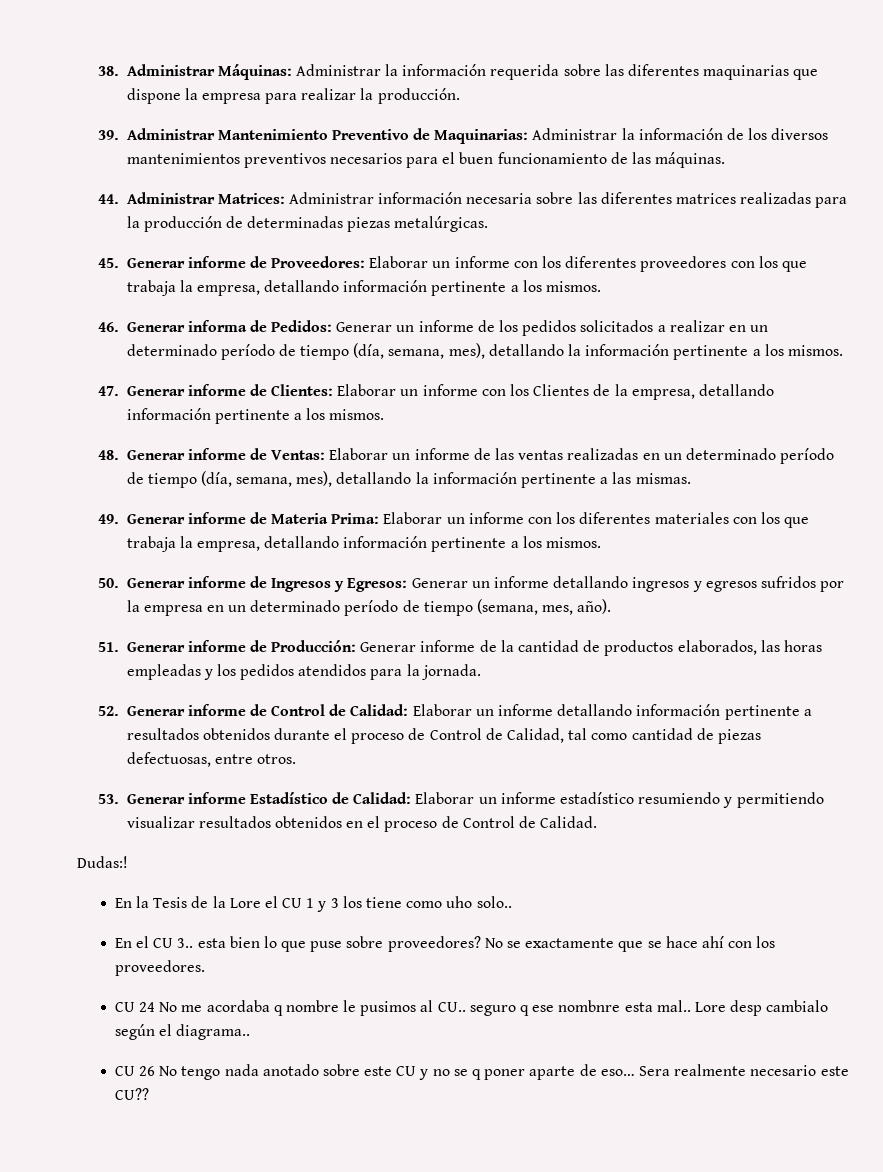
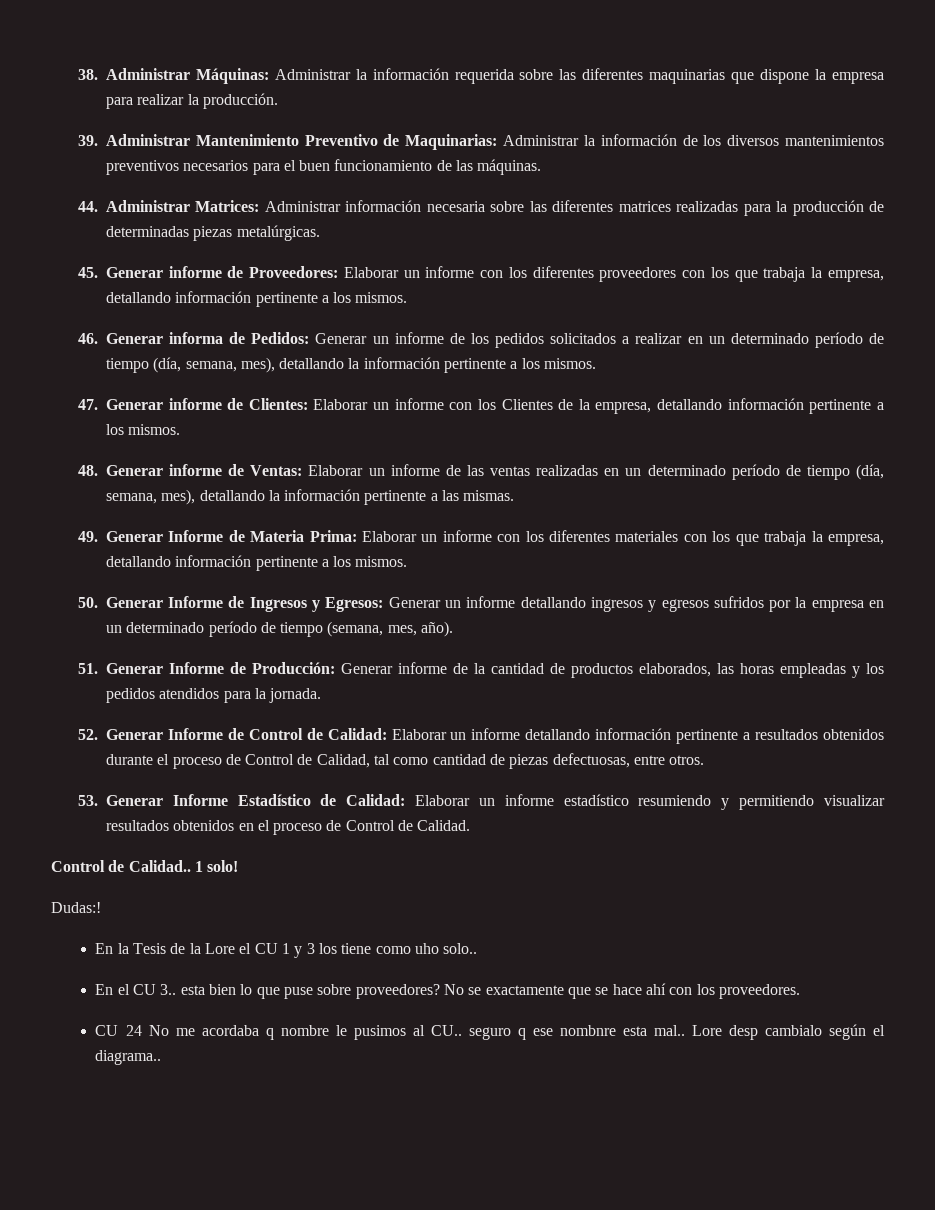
[187,512,246,524] informe -> [168,530,224,542] Informe
[187,576,246,588] informe -> [168,596,224,608] Informe
[187,640,246,652] informe -> [168,662,224,674] Informe
[187,704,246,716] informe -> [167,728,223,740] Informe
[187,792,246,804] informe -> [172,794,228,806] Informe
(598, 822) none -> [51,860,239,872] // Control de Calidad.. 1 solo!
[114,1064,849,1080] [114,1088,149,1100] // CU 26 No tengo nada anotado sobre este CU y no se q poner aparte de eso… Sera realmente necesario este CU?? -> (162, 1057) none

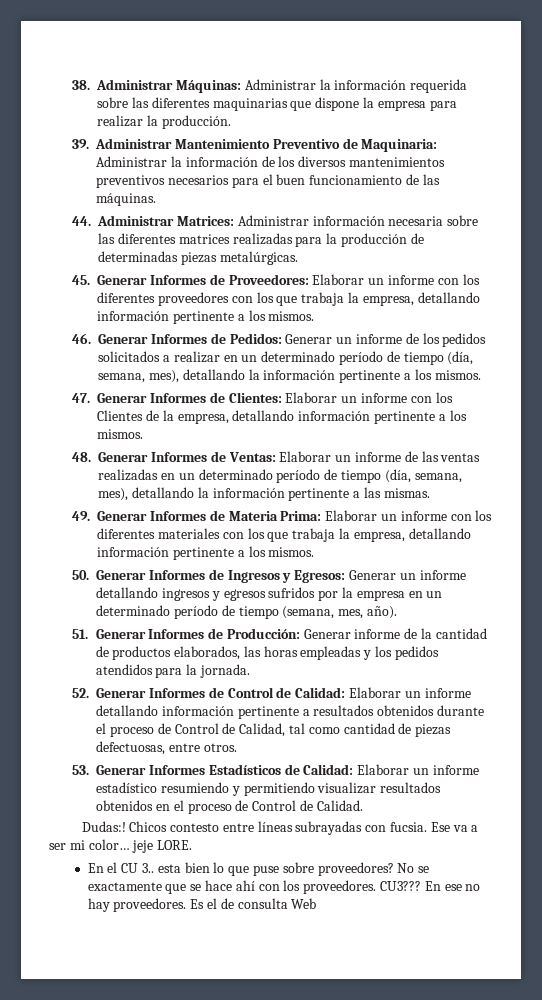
[405,134,498,150] Maquinarias: -> [361,139,438,152] Maquinaria:
[168,266,222,278] informe -> [150,275,207,285] Informes
[169,332,224,344] informa -> [151,334,208,344] Informes
[168,398,222,410] informe -> [150,393,207,403] Informes
[169,464,223,476] informe -> [151,452,208,462] Informes
[168,530,224,542] Informe -> [150,511,207,521] Informes
[168,596,224,608] Informe -> [149,570,206,580] Informes
[168,662,224,674] Informe -> [148,629,205,639] Informes
[167,728,223,740] Informe -> [149,688,206,698] Informes
[172,794,311,806] Informe Estadístico -> [149,764,281,775] Informes Estadísticos
[51,860,239,872] [51,902,101,913] [95,943,478,958] Control de Calidad.. 1 solo! // Dudas:! // En la Tesis de la Lore el CU 1 y 3 los tiene como uho solo.. -> [81,821,479,835] [49,839,193,853] Dudas:! Chicos contesto entre líneas subrayadas con fucsia. Ese va a ser mi color… jeje LORE.
[95,1024,886,1040] [95,1050,162,1065] // CU 24 No me acordaba q nombre le pusimos al CU.. seguro q ese nombnre esta mal.. Lore desp cambialo según el diagrama.. -> [379,881,481,891] [87,898,317,912] CU3??? En ese no hay proveedores. Es el de consulta Web

